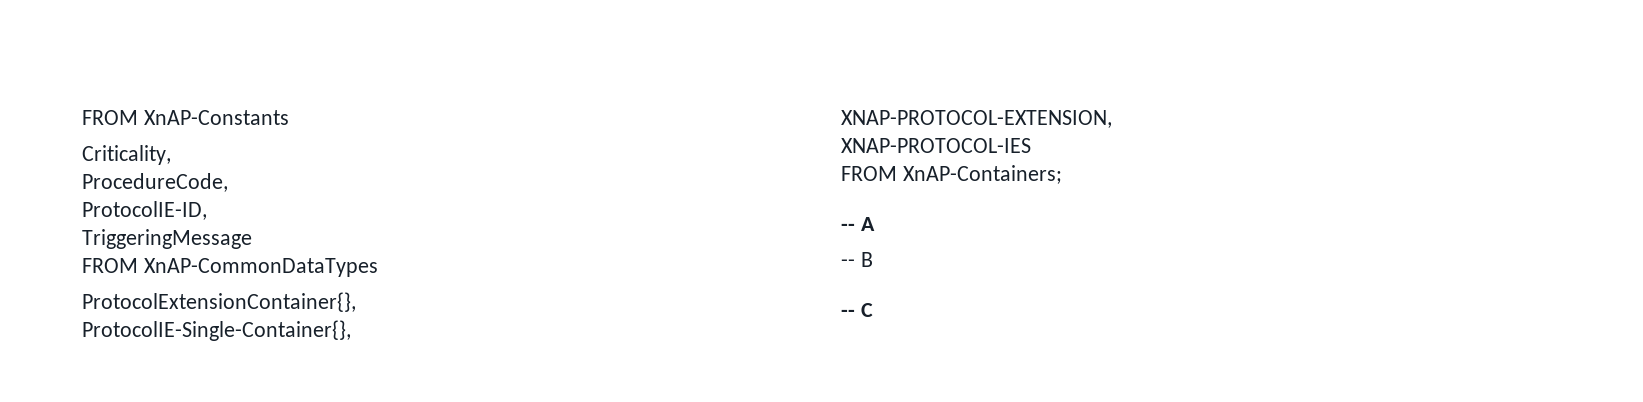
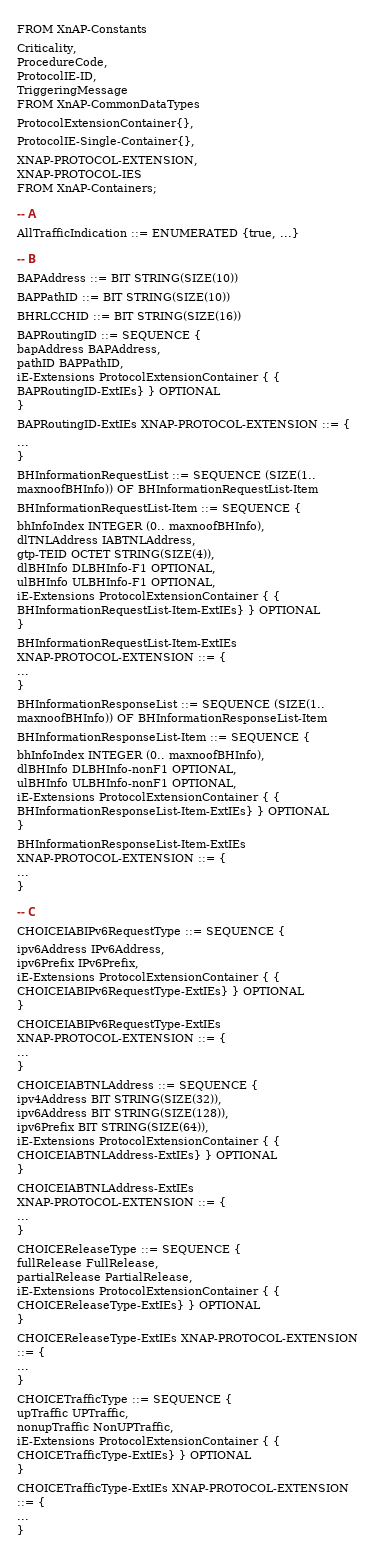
[841,252,873,267] [841,303,873,317] -- B // -- C -> [16,228,299,239] [17,254,37,263] [17,273,238,283] [17,292,230,302] [17,311,241,321] [17,330,201,341] [17,344,161,355] [17,358,124,369] [17,372,280,382] [17,386,221,397] [17,400,24,410] [17,419,350,430] [17,445,29,446] [17,451,24,461] [17,470,316,481] [17,484,319,495] [17,503,301,514] [17,521,265,532] [17,535,196,546] [17,549,215,560] [17,563,216,574] [17,577,216,588] [17,591,280,601] [17,605,321,616] [17,619,24,629] [17,638,237,649] [17,652,226,662] [17,674,29,675] [17,680,24,690] [17,699,325,710] [17,713,328,724] [17,732,310,743] [17,750,265,761] [17,764,237,775] [17,778,237,789] [17,792,280,802] [17,806,330,817] [17,820,24,830] [17,839,246,850] [17,853,226,863] [17,875,29,876] [17,881,24,891] [17,907,37,916] [17,926,285,937] [17,944,165,955] [17,958,139,969] [17,972,280,982] [17,986,305,997] [17,1000,24,1010] [17,1020,221,1030] [17,1033,226,1043] [17,1055,29,1056] [17,1061,24,1071] [17,1080,258,1091] [17,1094,222,1105] [17,1108,229,1119] [17,1122,209,1133] [17,1136,280,1146] [17,1150,278,1160] [17,1164,24,1174] [17,1183,194,1192] [17,1197,226,1207] [17,1219,29,1220] [17,1225,24,1235] [17,1244,241,1255] [17,1258,159,1269] [17,1272,193,1283] [17,1286,280,1296] [17,1300,261,1311] [17,1314,24,1324] [17,1333,358,1344] [17,1347,45,1357] [17,1369,29,1370] [17,1375,24,1385] [17,1394,232,1405] [17,1408,129,1419] [17,1422,174,1433] [17,1436,280,1446] [17,1450,252,1461] [17,1464,24,1474] [17,1483,349,1494] [17,1497,45,1507] [17,1519,29,1520] [17,1525,24,1535] AllTrafficIndication ::= ENUMERATED {true, ...} // -- B // BAPAddress ::= BIT STRING(SIZE(10)) // BAPPathID ::= BIT STRING(SIZE(10)) // BHRLCCHID ::= BIT STRING(SIZE(16)) // BAPRoutingID ::= SEQUENCE { // bapAddress BAPAddress, // pathID BAPPathID, // iE-Extensions ProtocolExtensionContainer { { BAPRoutingID-ExtIEs} } OPTIONAL // } // BAPRoutingID-ExtIEs XNAP-PROTOCOL-EXTENSION ::= { // ... // } // BHInformationRequestList ::= SEQUENCE (SIZE(1.. maxnoofBHInfo)) OF BHInformationRequestList-Item // BHInformationRequestList-Item ::= SEQUENCE { // bhInfoIndex INTEGER (0.. maxnoofBHInfo), // dlTNLAddress IABTNLAddress, // gtp-TEID OCTET STRING(SIZE(4)), // dlBHInfo DLBHInfo-F1 OPTIONAL, // ulBHInfo ULBHInfo-F1 OPTIONAL, // iE-Extensions ProtocolExtensionContainer { { BHInformationRequestList-Item-ExtIEs} } OPTIONAL // } // BHInformationRequestList-Item-ExtIEs XNAP-PROTOCOL-EXTENSION ::= { // ... // } // BHInformationResponseList ::= SEQUENCE (SIZE(1.. maxnoofBHInfo)) OF BHInformationResponseList-Item // BHInformationResponseList-Item ::= SEQUENCE { // bhInfoIndex INTEGER (0.. maxnoofBHInfo), // dlBHInfo DLBHInfo-nonF1 OPTIONAL, // ulBHInfo ULBHInfo-nonF1 OPTIONAL, // iE-Extensions ProtocolExtensionContainer { { BHInformationResponseList-Item-ExtIEs} } OPTIONAL // } // BHInformationResponseList-Item-ExtIEs XNAP-PROTOCOL-EXTENSION ::= { // ... // } // -- C // CHOICEIABIPv6RequestType ::= SEQUENCE { // ipv6Address IPv6Address, // ipv6Prefix IPv6Prefix, // iE-Extensions ProtocolExtensionContainer { { CHOICEIABIPv6RequestType-ExtIEs} } OPTIONAL // } // CHOICEIABIPv6RequestType-ExtIEs XNAP-PROTOCOL-EXTENSION ::= { // ... // } // CHOICEIABTNLAddress ::= SEQUENCE { // ipv4Address BIT STRING(SIZE(32)), // ipv6Address BIT STRING(SIZE(128)), // ipv6Prefix BIT STRING(SIZE(64)), // iE-Extensions ProtocolExtensionContainer { { CHOICEIABTNLAddress-ExtIEs} } OPTIONAL // } // CHOICEIABTNLAddress-ExtIEs XNAP-PROTOCOL-EXTENSION ::= { // ... // } // CHOICEReleaseType ::= SEQUENCE { // fullRelease FullRelease, // partialRelease PartialRelease, // iE-Extensions ProtocolExtensionContainer { { CHOICEReleaseType-ExtIEs} } OPTIONAL // } // CHOICEReleaseType-ExtIEs XNAP-PROTOCOL-EXTENSION ::= { // ... // } // CHOICETrafficType ::= SEQUENCE { // upTraffic UPTraffic, // nonupTraffic NonUPTraffic, // iE-Extensions ProtocolExtensionContainer { { CHOICETrafficType-ExtIEs} } OPTIONAL // } // CHOICETrafficType-ExtIEs XNAP-PROTOCOL-EXTENSION ::= { // ... // }

